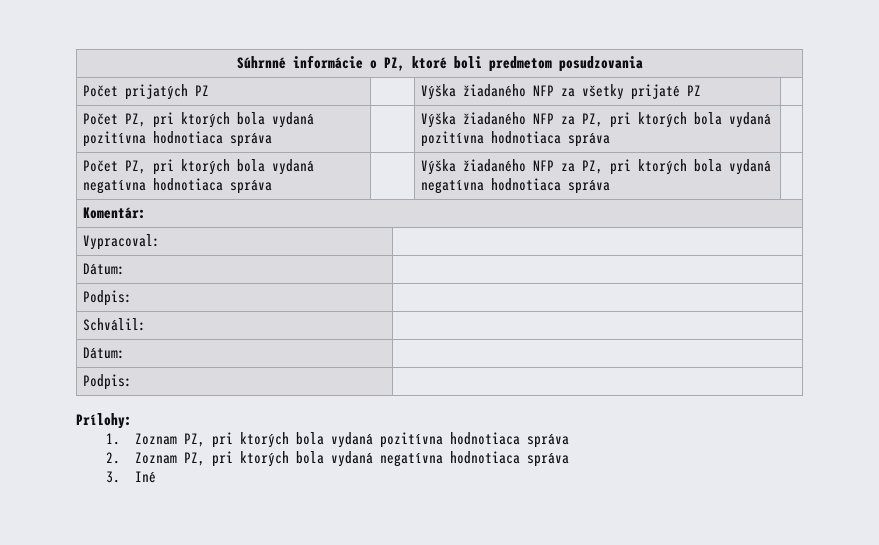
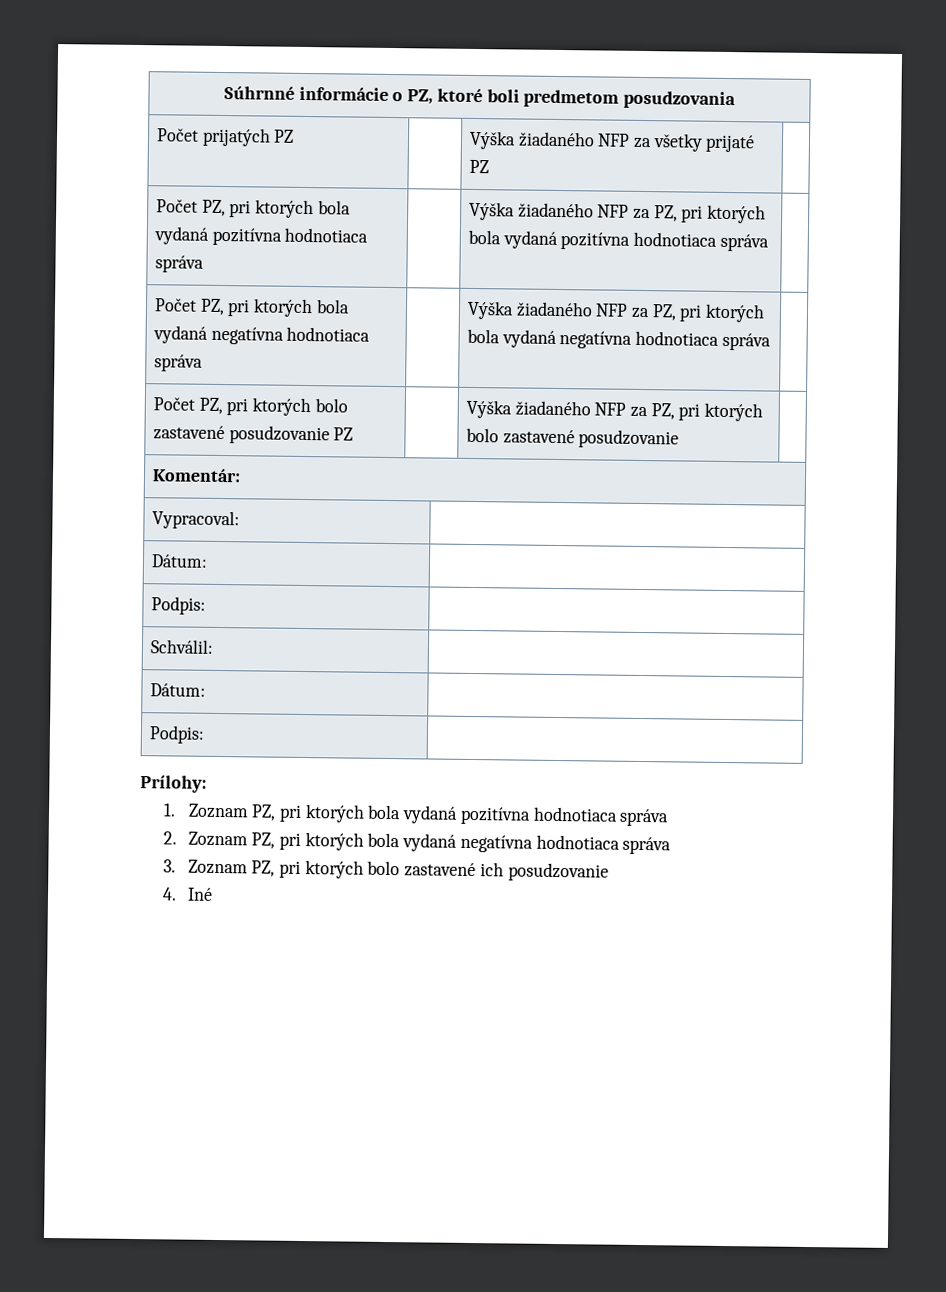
(611, 187) none -> [152,397,348,417] [152,425,354,445] [465,399,764,422] [465,427,680,449] // Počet PZ, pri ktorých bolo zastavené posudzovanie PZ | | Výška žiadaného NFP za PZ, pri ktorých bolo zastavené posudzovanie |
(120, 477) none -> [187,859,609,882] [162,887,178,901] Zoznam PZ, pri ktorých bolo zastavené ich posudzovanie // 4.

